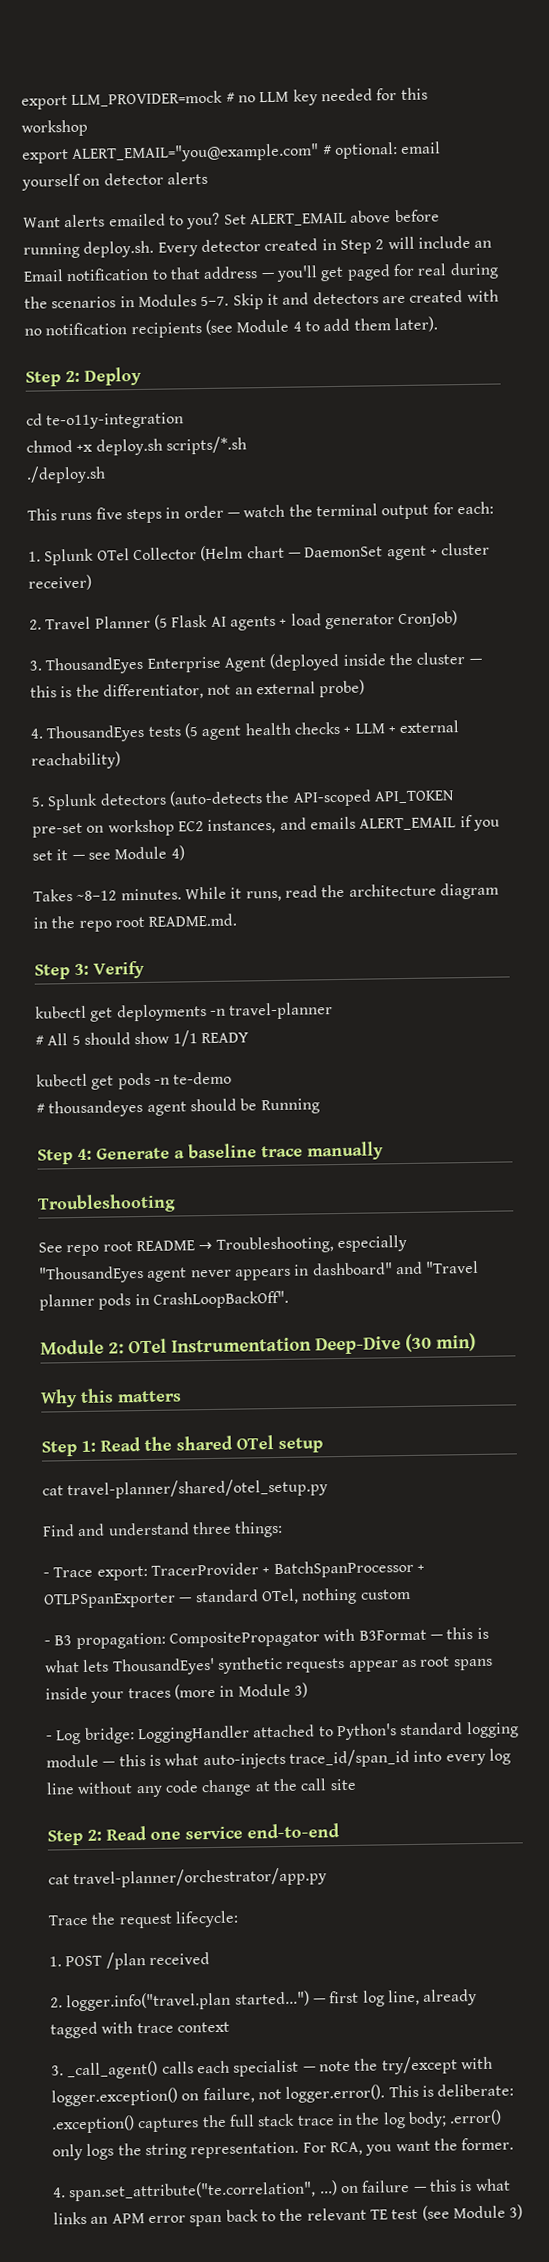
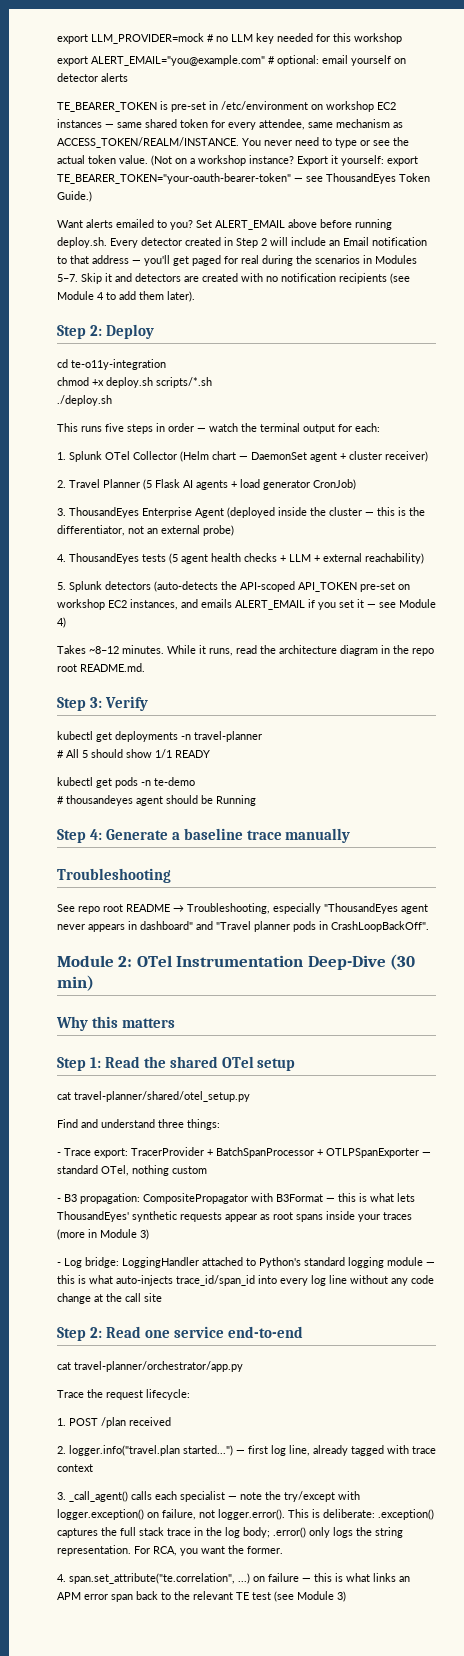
(208, 178) none -> [57,101,396,112] [57,119,403,130] [57,137,409,148] [57,155,418,166] [57,173,430,184] [57,191,92,202] // TE_BEARER_TOKEN is pre-set in /etc/environment on workshop EC2 instances — same shared token for every attendee, same mechanism as ACCESS_TOKEN/REALM/INSTANCE. You never need to type or see the actual token value. (Not on a workshop instance? Export it yourself: export TE_BEARER_TOKEN="your-oauth-bearer-token" — see ThousandEyes Token Guide.)

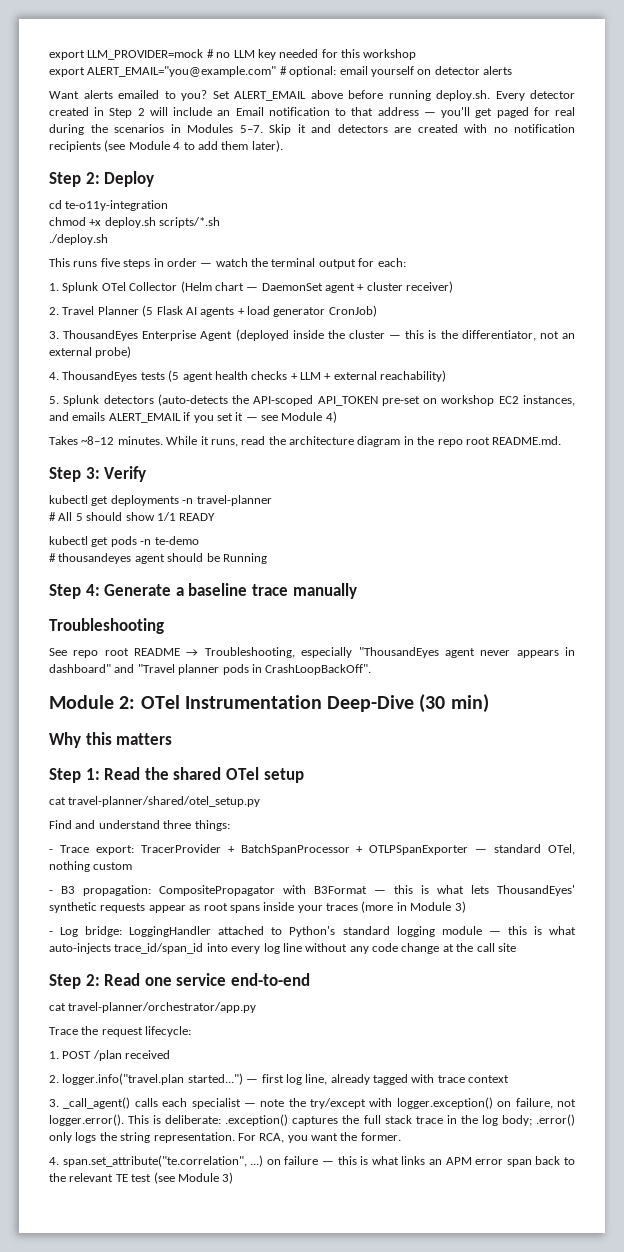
[57,101,396,112] [57,119,403,130] [57,137,409,148] [57,155,418,166] [57,173,430,184] [57,191,92,202] // TE_BEARER_TOKEN is pre-set in /etc/environment on workshop EC2 instances — same shared token for every attendee, same mechanism as ACCESS_TOKEN/REALM/INSTANCE. You never need to type or see the actual token value. (Not on a workshop instance? Export it yourself: export TE_BEARER_TOKEN="your-oauth-bearer-token" — see ThousandEyes Token Guide.) -> (512, 70) none

